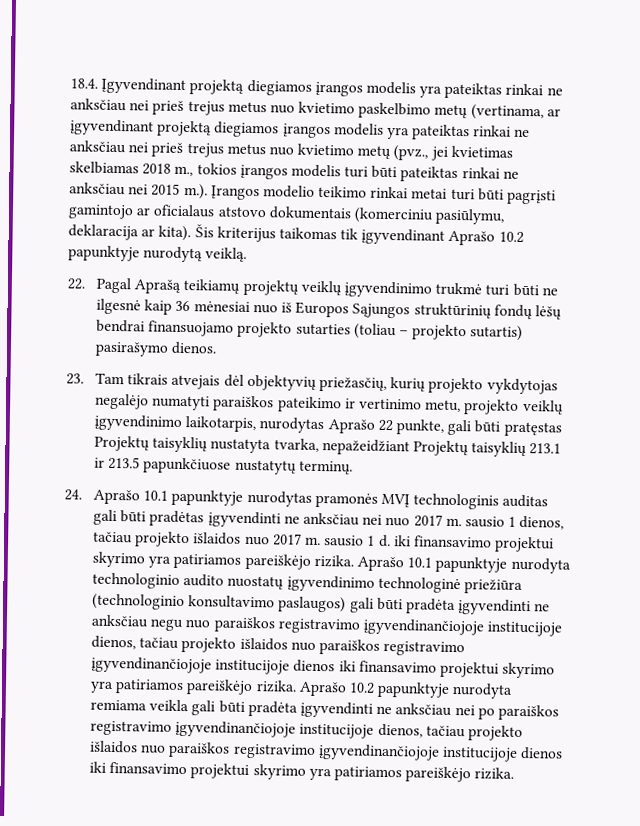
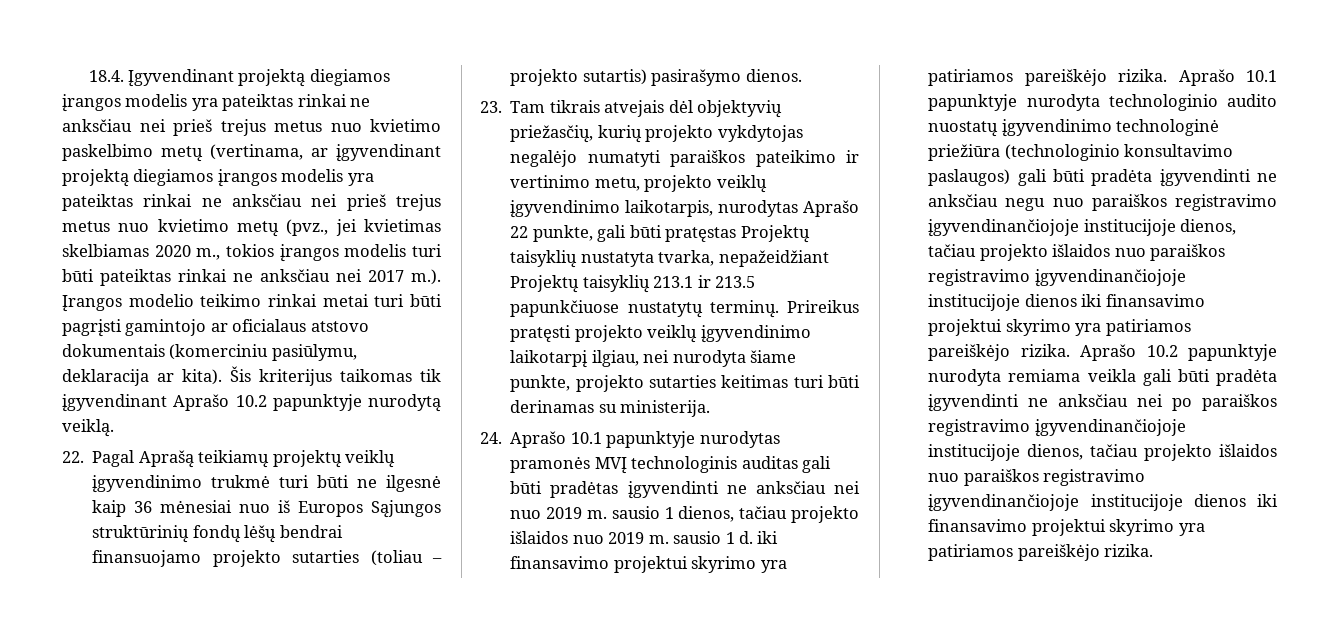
[142,163,172,175] 2018 -> [154,245,191,257] 2020
[151,183,181,196] 2015 -> [368,270,404,282] 2017
(353, 467) none -> [787,300,859,313] [510,325,811,343] [510,350,797,368] [510,375,860,392] [510,400,711,417] Prireikus pratęsti projekto veiklų įgyvendinimo laikotarpį ilgiau, nei nurodyta šiame punkte, projekto sutarties keitimas turi būti derinamas su ministerija.
[413,514,443,527] 2017 -> [546,507,583,519] 2019
[272,533,302,546] 2017 -> [608,532,645,544] 2019

